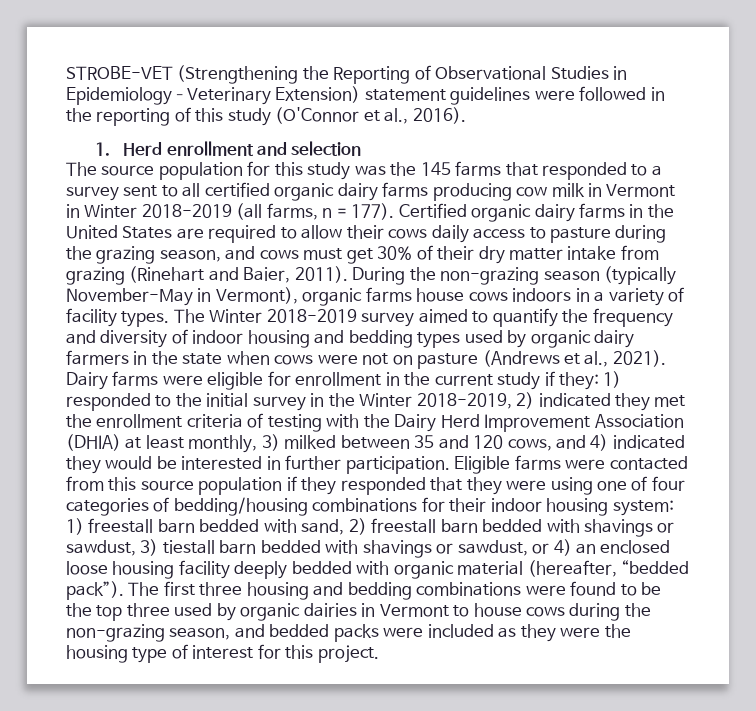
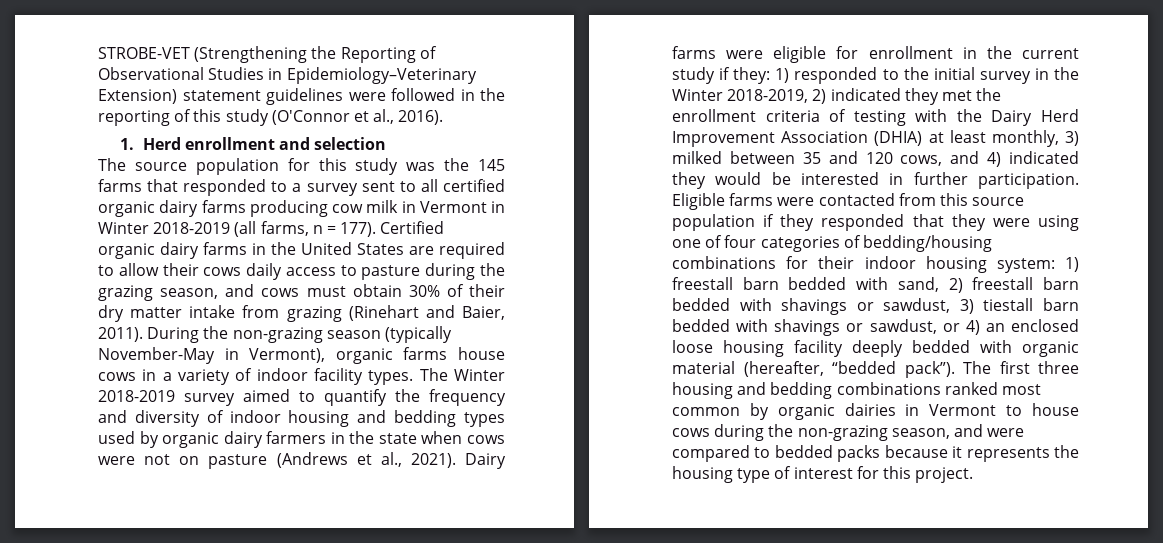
[346,248,373,264] get -> [352,284,402,297] obtain
[512,288,572,302] indoors -> (136, 376) none
(684, 294) none -> [256,368,308,381] indoor
[525,581,661,596] [66,603,213,621] were found to be the top three used -> [944,382,1041,395] [672,407,740,416] ranked most common
[269,624,601,642] bedded packs were included as they were -> [987,428,1025,437] [672,445,1050,462] were compared to bedded packs because it represents

